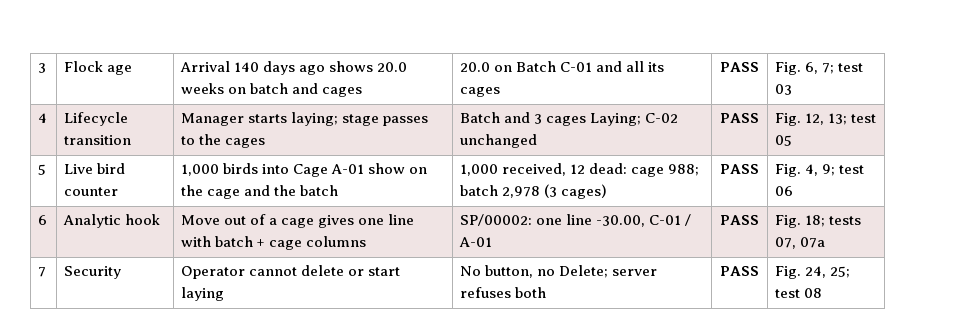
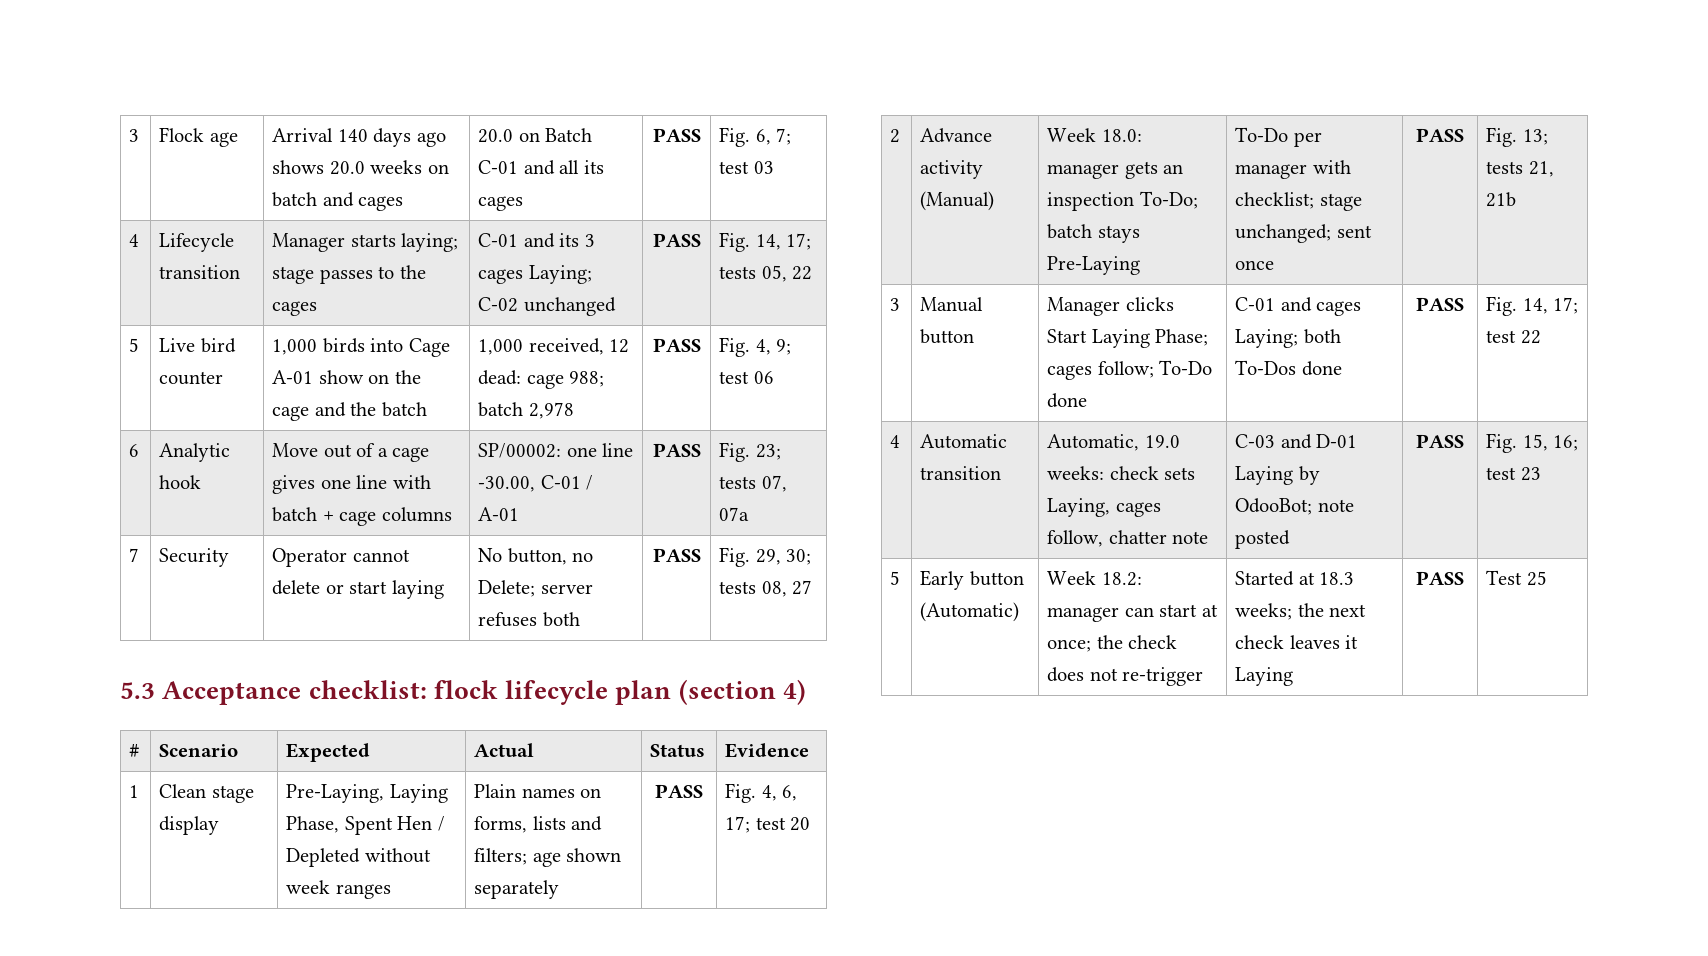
[460,112,531,123] Batch and -> [478,233,580,248] C-01 and its
[805,113,877,125] [775,135,793,146] 12, 13; test 05 -> [755,233,812,250] [719,265,813,282] 14, 17; tests 05, 22
[544,184,608,199] (3 cages) -> (574, 410) none
[805,215,826,227] 18; -> [755,444,781,460] 23;
[805,266,851,278] [775,288,823,298] 24, 25; test 08 -> [755,549,812,565] [719,580,813,597] [120,679,807,705] [129,744,141,757] [159,744,239,757] [286,743,371,762] [474,743,535,757] [650,744,706,757] [725,743,810,758] [129,785,140,798] [159,784,254,803] [159,816,220,835] [286,784,448,803] [286,816,445,835] [286,848,431,867] [286,880,391,899] [474,784,602,798] [474,816,603,833] [474,848,622,867] [474,880,560,899] [655,784,703,798] [725,783,798,803] [725,816,811,833] [890,129,901,143] [920,128,993,143] [920,160,984,179] [920,191,995,211] [1047,128,1142,142] [1047,161,1184,179] [1047,191,1198,211] [1047,224,1140,243] [1047,256,1141,275] [1235,127,1322,147] [1235,160,1351,179] [1235,192,1362,211] [1235,224,1372,243] [1235,260,1275,270] [1416,128,1464,142] [1486,127,1548,147] [1486,161,1554,177] [1486,192,1517,207] [890,298,901,311] [920,297,984,312] [920,329,975,344] [1047,297,1174,316] [1047,329,1209,348] [1047,360,1213,380] [1047,393,1088,408] [1235,297,1362,316] [1235,329,1341,348] [1235,360,1342,376] [1416,297,1464,311] [1486,296,1579,316] [1486,330,1541,344] [890,435,901,448] [920,434,1008,449] [920,466,1002,480] [1047,434,1180,451] [1047,466,1196,480] [1047,498,1161,517] [1047,530,1209,547] [1235,434,1358,449] [1235,466,1320,485] [1235,498,1354,515] [1235,530,1291,549] [1416,434,1464,448] [1486,433,1579,453] [1486,467,1541,481] [890,571,901,585] [920,570,1024,590] [920,602,1020,622] [1047,571,1142,586] [1047,604,1218,622] [1047,635,1178,652] [1047,667,1204,686] [1235,571,1355,586] [1235,603,1367,620] [1235,635,1359,649] [1235,667,1294,686] [1416,571,1464,585] [1486,570,1547,586] 29, 30; tests 08, 27 // 5.3 Acceptance checklist: flock lifecycle plan (section 4) // # | Scenario | Expected | Actual | Status | Evidence // 1 | Clean stage display | Pre-Laying, Laying Phase, Spent Hen / Depleted without week ranges | Plain names on forms, lists and filters; age shown separately | PASS | Fig. 4, 6, 17; test 20 // 2 | Advance activity (Manual) | Week 18.0: manager gets an inspection To-Do; batch stays Pre-Laying | To-Do per manager with checklist; stage unchanged; sent once | PASS | Fig. 13; tests 21, 21b // 3 | Manual button | Manager clicks Start Laying Phase; cages follow; To-Do done | C-01 and cages Laying; both To-Dos done | PASS | Fig. 14, 17; test 22 // 4 | Automatic transition | Automatic, 19.0 weeks: check sets Laying, cages follow, chatter note | C-03 and D-01 Laying by OdooBot; note posted | PASS | Fig. 15, 16; test 23 // 5 | Early button (Automatic) | Week 18.2: manager can start at once; the check does not re-trigger | Started at 18.3 weeks; the next check leaves it Laying | PASS | Test 25

